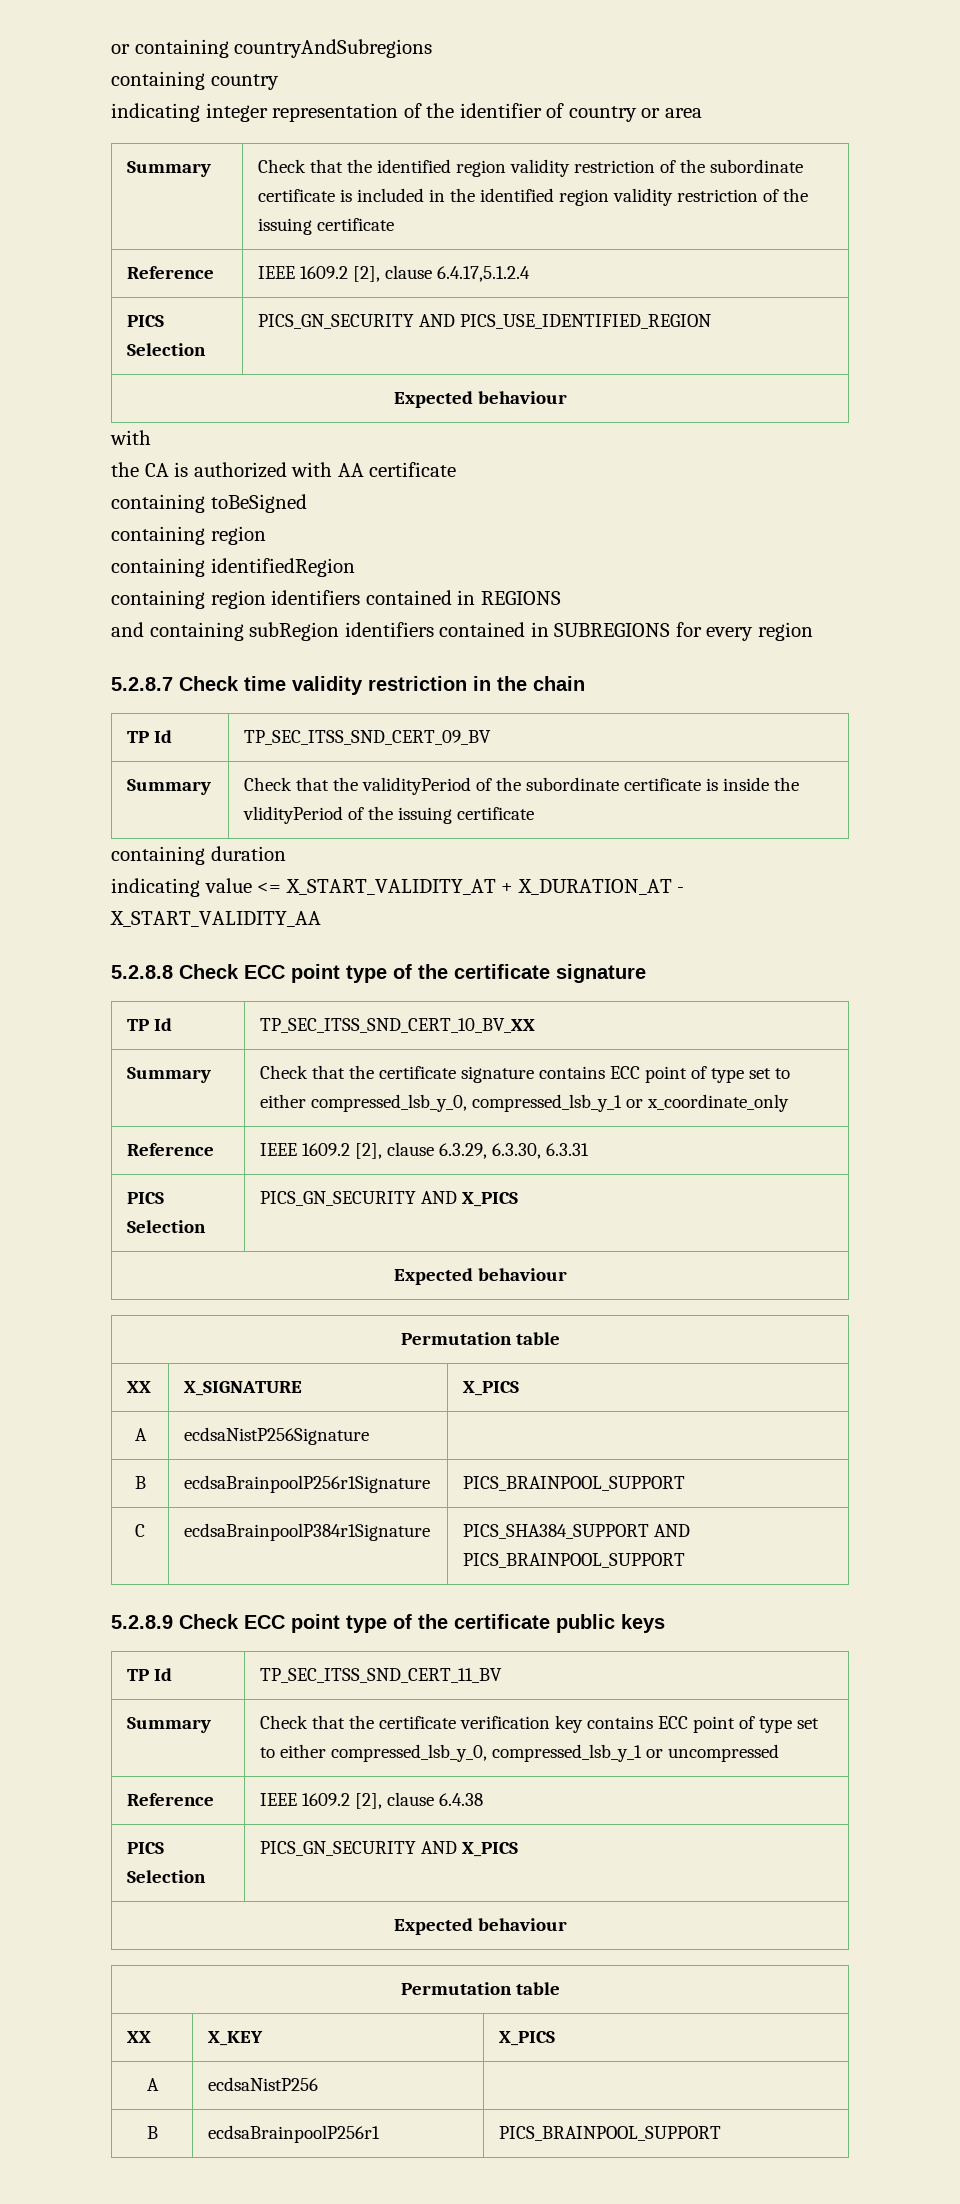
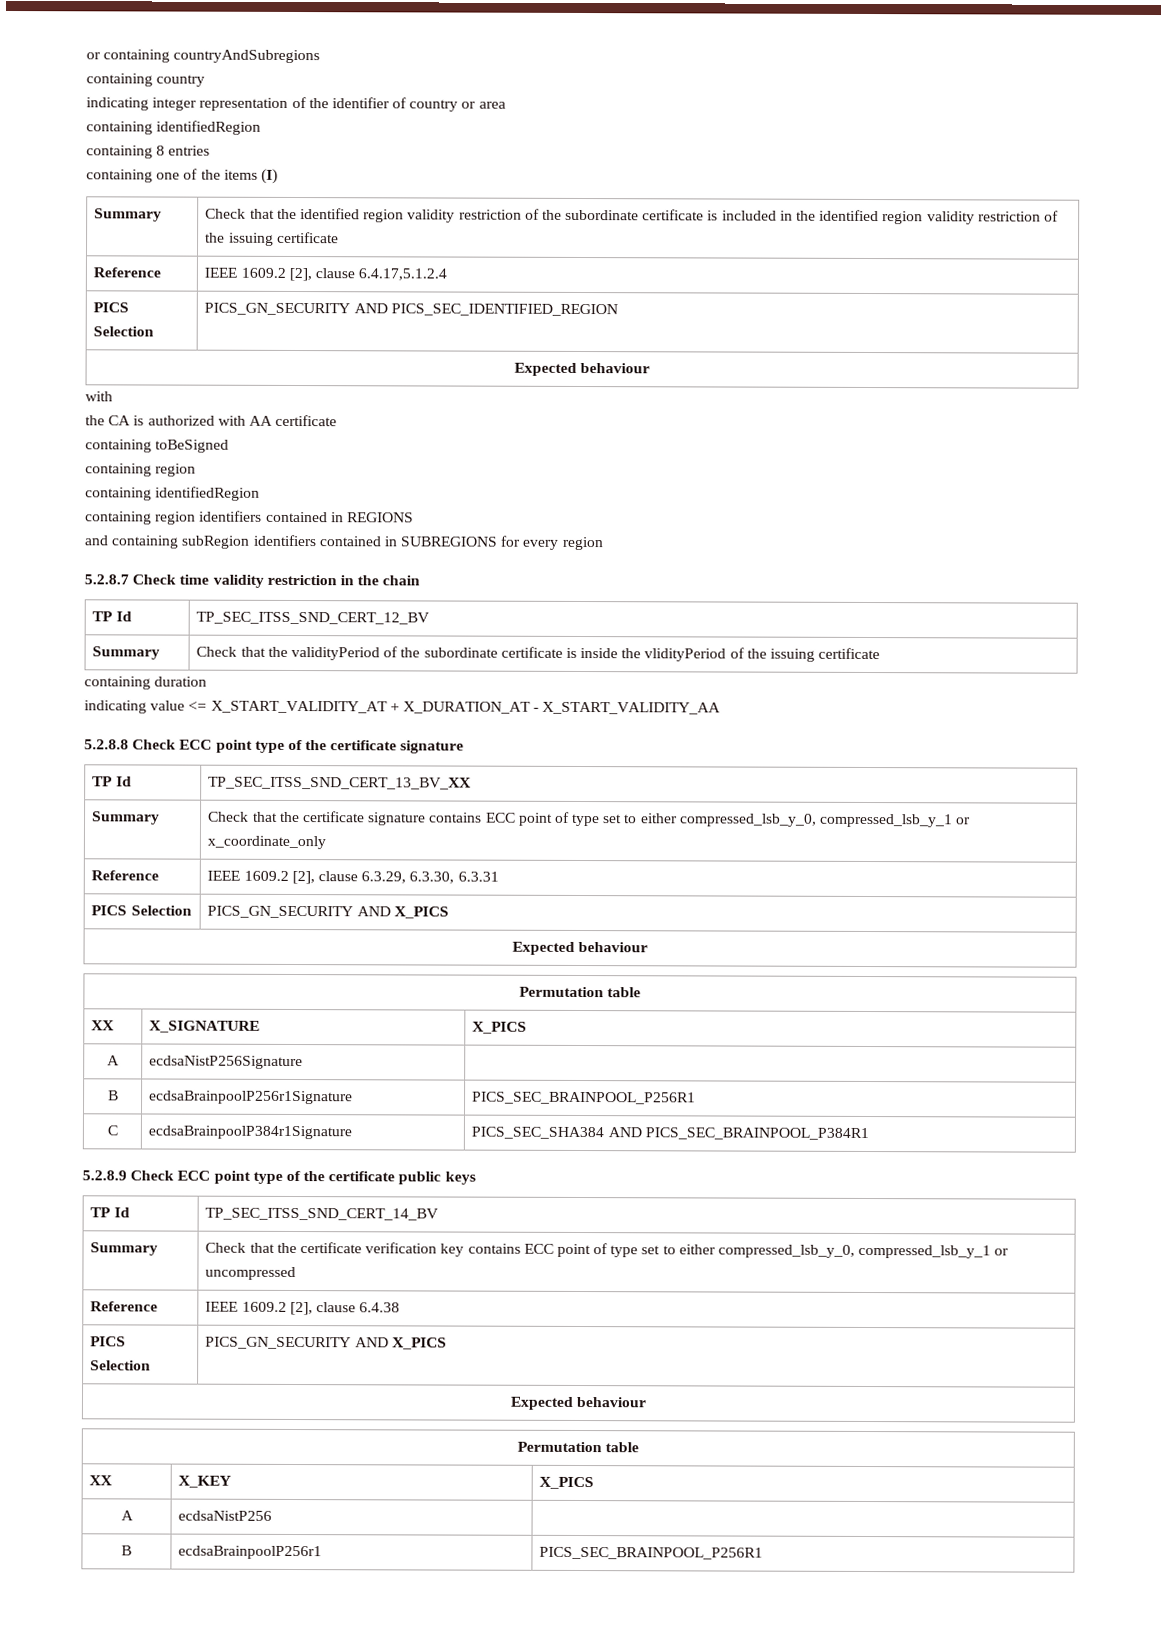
(702, 113) none -> [86,120,262,135] [86,145,211,159] [86,168,278,184] // containing identifiedRegion // containing 8 entries // containing one of the items (I)
[460,314,712,329] PICS_USE_IDENTIFIED_REGION -> [390,303,618,317] PICS_SEC_IDENTIFIED_REGION
[244,730,492,745] TP_SEC_ITSS_SND_CERT_09_BV -> [196,611,431,625] TP_SEC_ITSS_SND_CERT_12_BV
[260,1018,536,1033] TP_SEC_ITSS_SND_CERT_10_BV_XX -> [208,776,473,790] TP_SEC_ITSS_SND_CERT_13_BV_XX
[463,1476,686,1491] PICS_BRAINPOOL_SUPPORT -> [472,1091,697,1105] PICS_SEC_BRAINPOOL_P256R1
[463,1524,691,1539] [463,1553,686,1568] PICS_SHA384_SUPPORT AND PICS_BRAINPOOL_SUPPORT -> [471,1126,869,1141] PICS_SEC_SHA384 AND PICS_SEC_BRAINPOOL_P384R1
[260,1668,503,1683] TP_SEC_ITSS_SND_CERT_11_BV -> [205,1207,440,1221] TP_SEC_ITSS_SND_CERT_14_BV
[499,2126,722,2141] PICS_BRAINPOOL_SUPPORT -> [539,1546,764,1560] PICS_SEC_BRAINPOOL_P256R1

